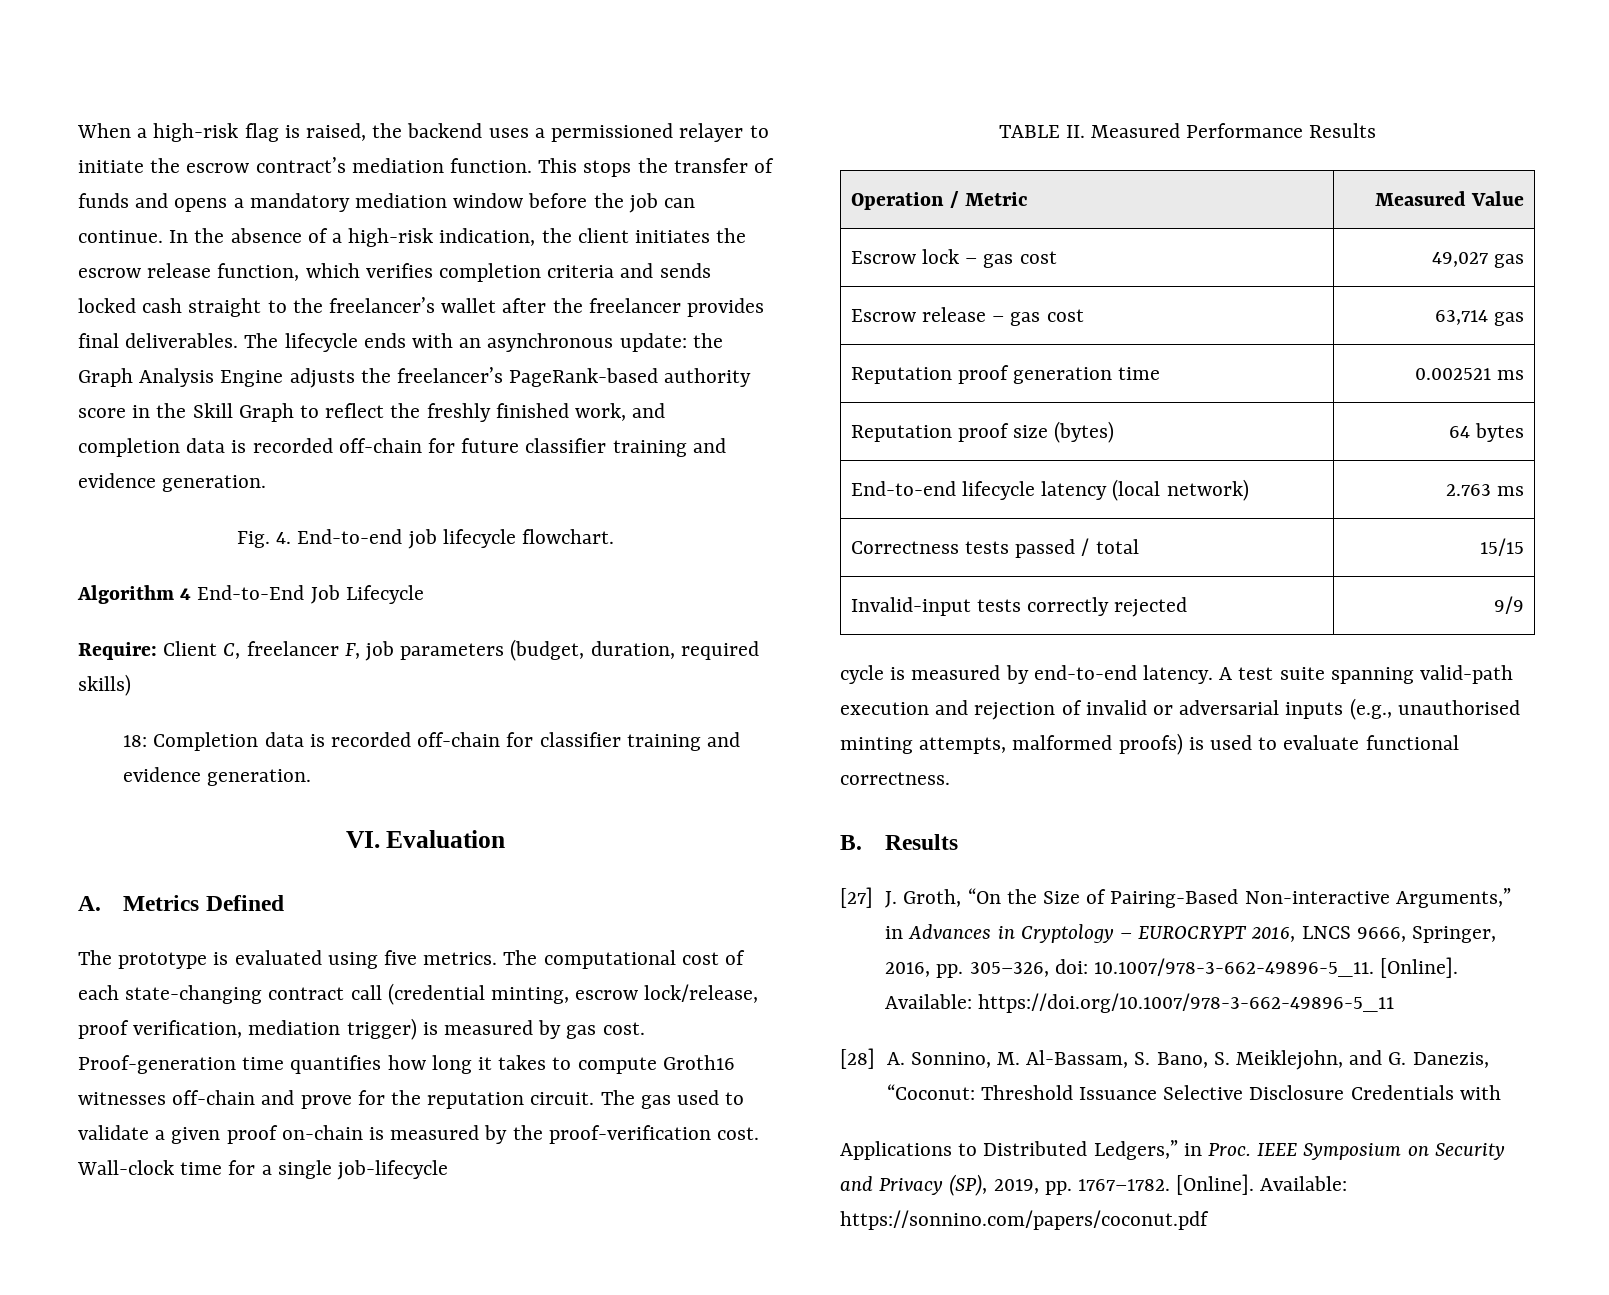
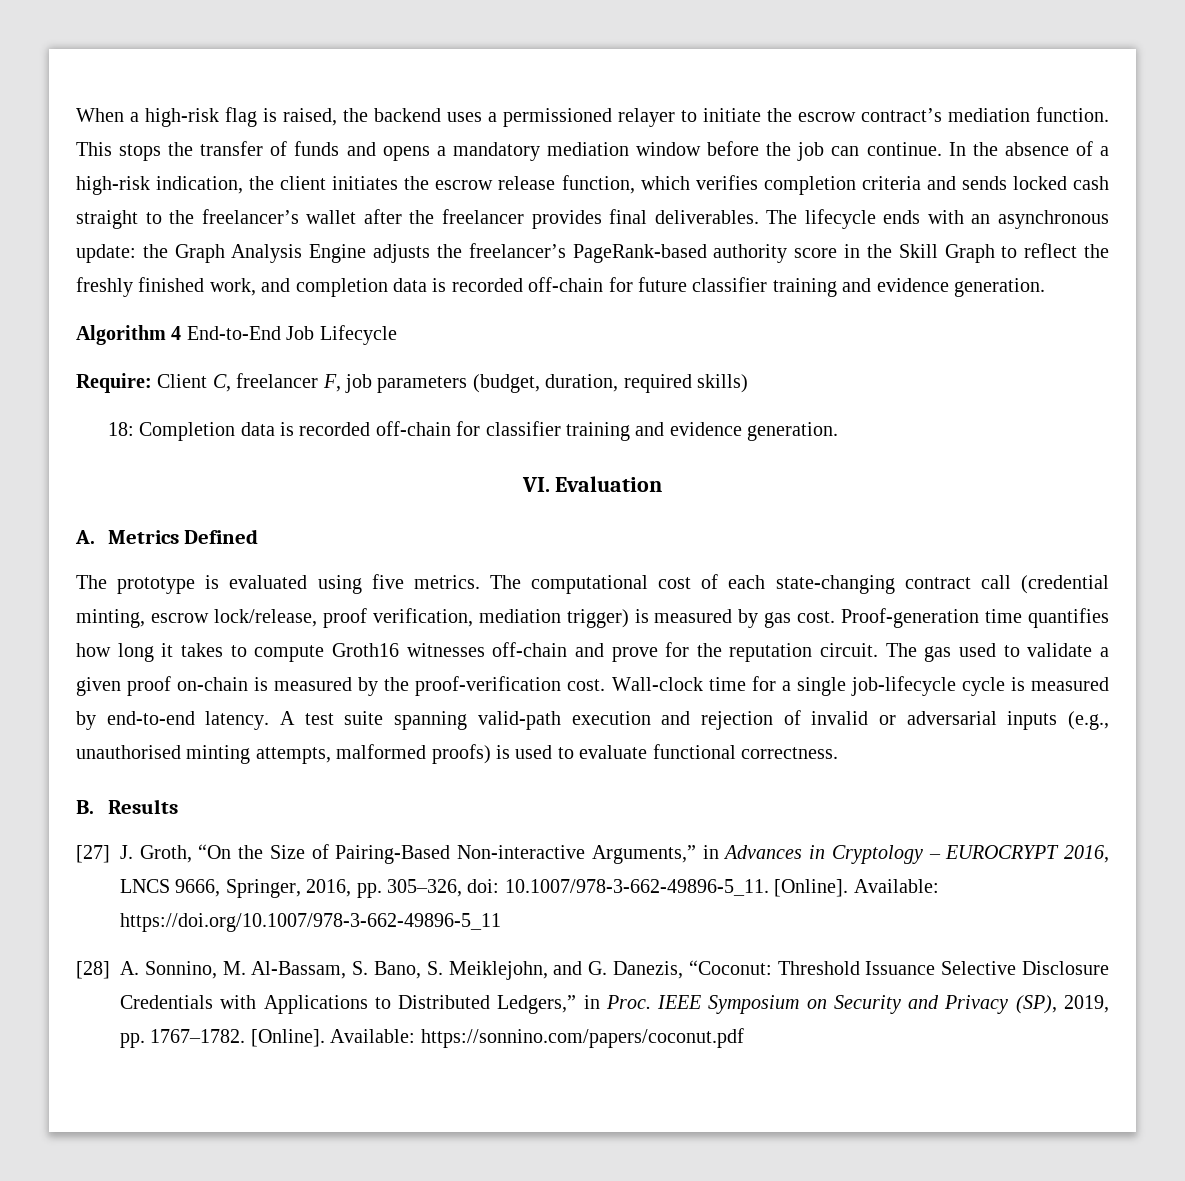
[236,529,615,549] // Fig. 4. End-to-end job lifecycle flowchart. -> (1045, 287) none
[998,123,1377,138] [850,191,1029,210] [1375,191,1525,206] [850,249,1057,268] [1432,252,1525,268] [850,307,1084,326] [1435,310,1525,326] [850,365,1161,384] [1415,368,1525,380] [850,421,1115,443] [1449,423,1525,442] [850,479,1249,501] [1446,484,1525,496] [850,538,1139,558] [1480,538,1525,556] [850,597,1188,617] [1494,596,1525,614] // TABLE II. Measured Performance Results // Operation / Metric | Measured Value // Escrow lock – gas cost | 49,027 gas // Escrow release – gas cost | 63,714 gas // Reputation proof generation time | 0.002521 ms // Reputation proof size (bytes) | 64 bytes // End-to-end lifecycle latency (local network) | 2.763 ms // Correctness tests passed / total | 15/15 // Invalid-input tests correctly rejected | 9/9 // -> (956, 686) none
(1501, 1092) // -> (257, 1002) none

